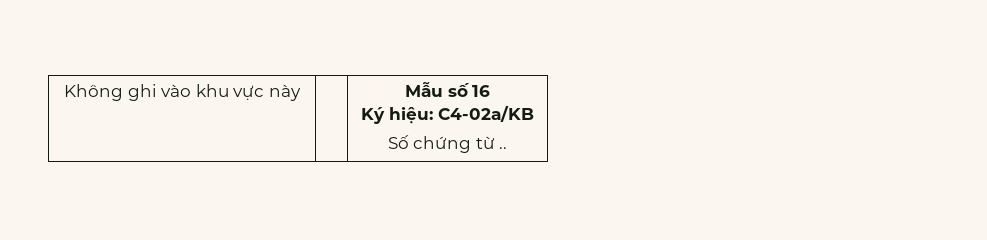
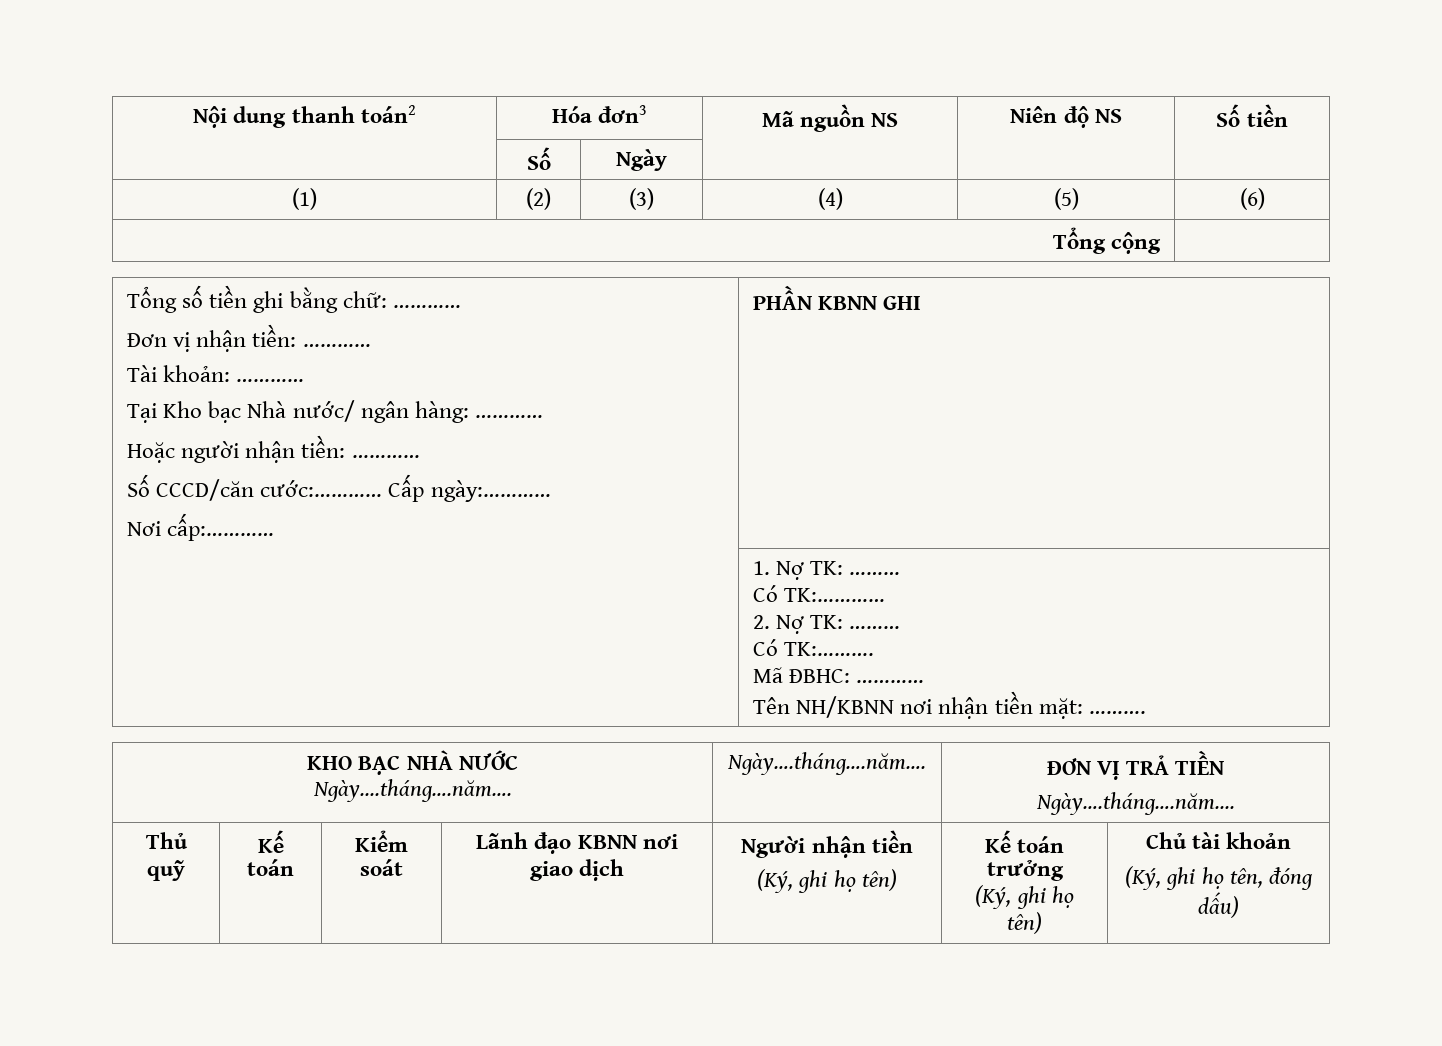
[64,84,301,101] [404,82,491,97] [361,106,534,124] [387,135,508,153] Không ghi vào khu vực này | | Mẫu số 16 // Ký hiệu: C4-02a/KB // Số chứng từ .. -> [193,105,416,128] [551,105,648,123] [761,104,899,132] [1010,106,1122,128] [1216,104,1288,127] [526,147,551,170] [616,149,667,171] [292,188,317,210] [526,188,551,210] [629,188,654,210] [817,188,843,210] [1053,188,1079,210] [1239,188,1265,210] [1052,227,1161,254] [127,285,461,313] [127,324,371,352] [127,365,305,382] [127,400,543,423] [127,435,420,463] [127,474,551,502] [127,513,275,541] [753,285,922,310] [753,561,901,580] [753,585,886,602] [753,615,901,634] [753,639,875,656] [753,667,925,683] [753,691,1146,719] [307,750,518,775] [312,779,512,802] [727,752,926,775] [1046,750,1225,780] [1035,792,1235,815] [145,832,188,849] [147,860,185,881] [257,830,284,853] [247,859,294,876] [355,830,408,852] [360,859,403,876] [476,832,678,854] [529,859,625,881] [741,830,913,858] [757,869,897,893] [984,830,1065,853] [986,860,1064,881] [975,885,1074,909] [1007,912,1042,934] [1145,832,1292,849] [1125,866,1313,890] [1198,892,1239,918] Nội dung thanh toán2 | Hóa đơn3 | Mã nguồn NS | Niên độ NS | Số tiền // | Số | Ngày | | | // (1) | (2) | (3) | (4) | (5) | (6) // Tổng cộng | // Tổng số tiền ghi bằng chữ: ………… // Đơn vị nhận tiền: ………… // Tài khoản: ………… // Tại Kho bạc Nhà nước/ ngân hàng: ………… // Hoặc người nhận tiền: ………… // Số CCCD/căn cước:………… Cấp ngày:………… // Nơi cấp:………… | PHẦN KBNN GHI // | 1. Nợ TK: ……… // Có TK:………… // 2. Nợ TK: ……… // Có TK:………. // Mã ĐBHC: ………… // Tên NH/KBNN nơi nhận tiền mặt: ………. // KHO BẠC NHÀ NƯỚC // Ngày....tháng….năm…. | Ngày….tháng….năm…. | ĐƠN VỊ TRẢ TIỀN // Ngày….tháng….năm.... // Thủ quỹ | Kế toán | Kiểm soát | Lãnh đạo KBNN nơi giao dịch | Người nhận tiền // (Ký, ghi họ tên) | Kế toán trưởng // (Ký, ghi họ tên) | Chủ tài khoản // (Ký, ghi họ tên, đóng dấu)

